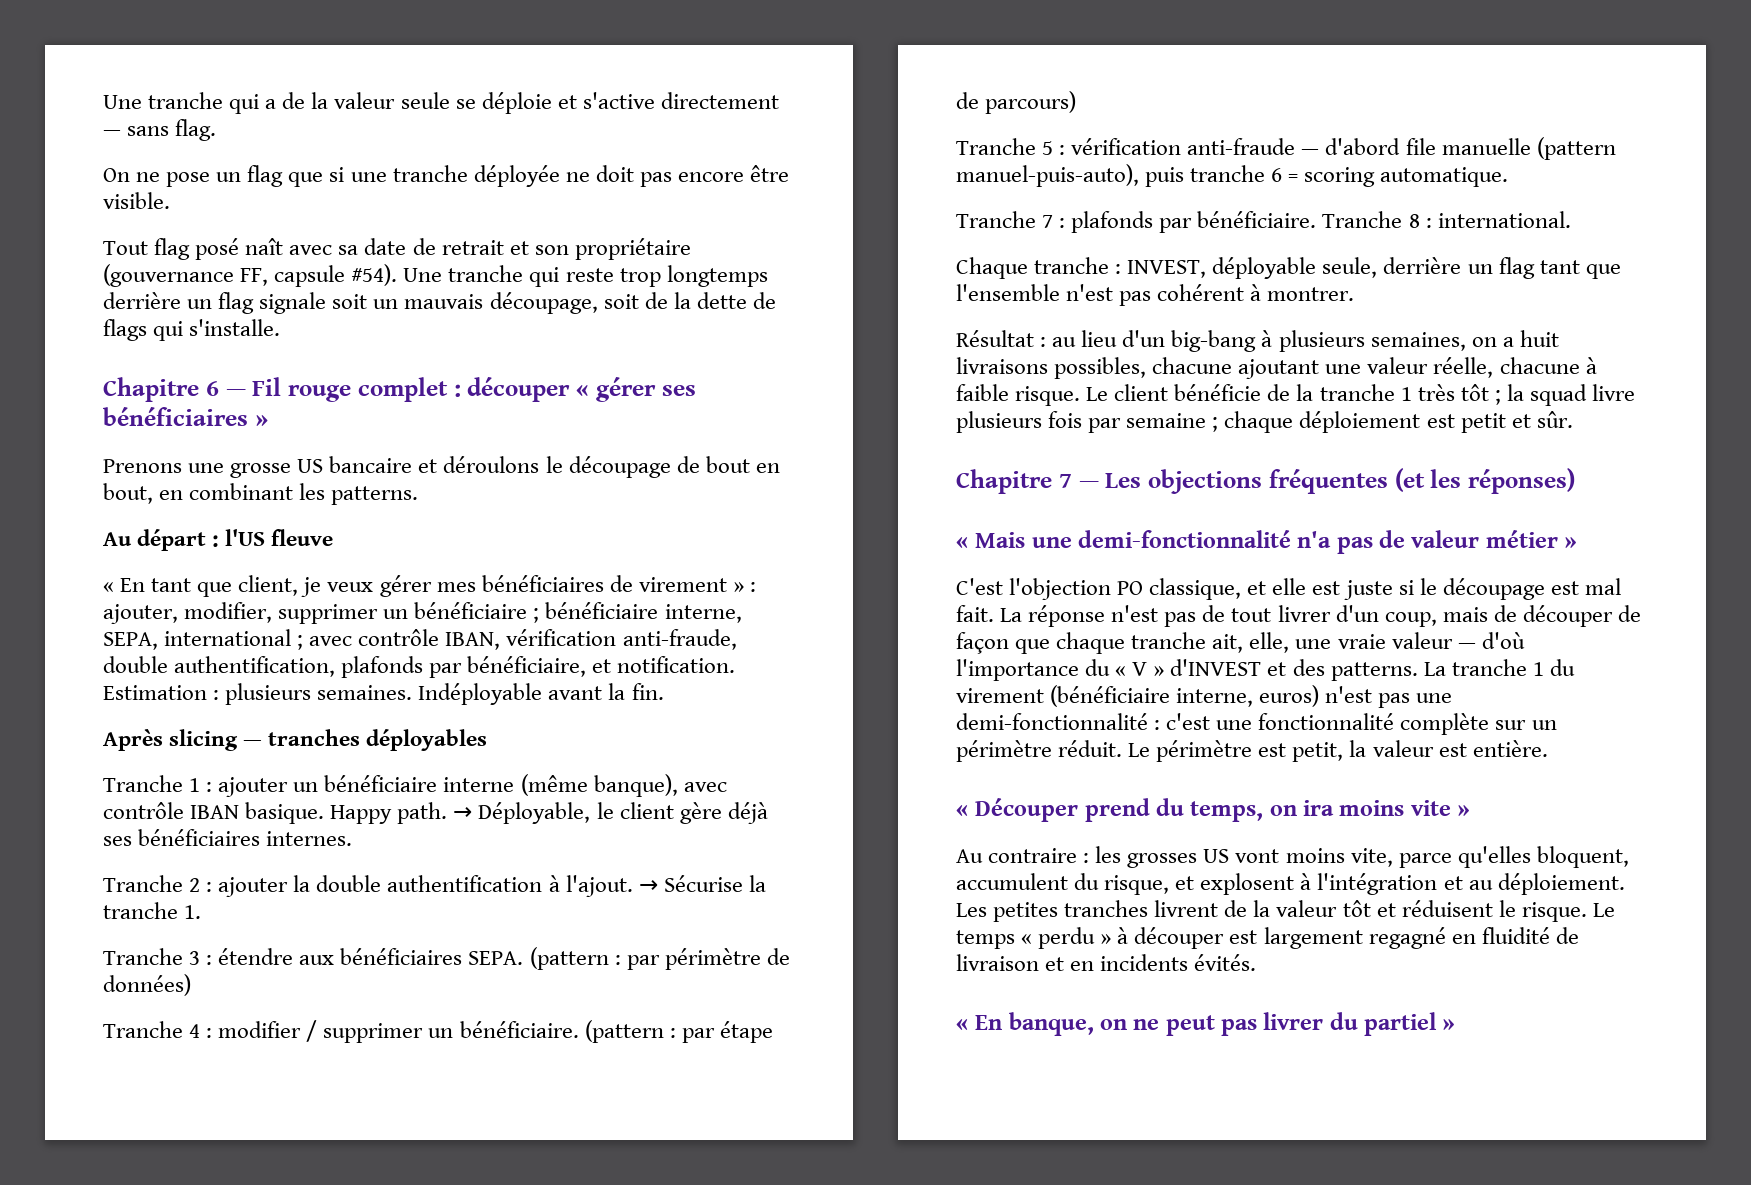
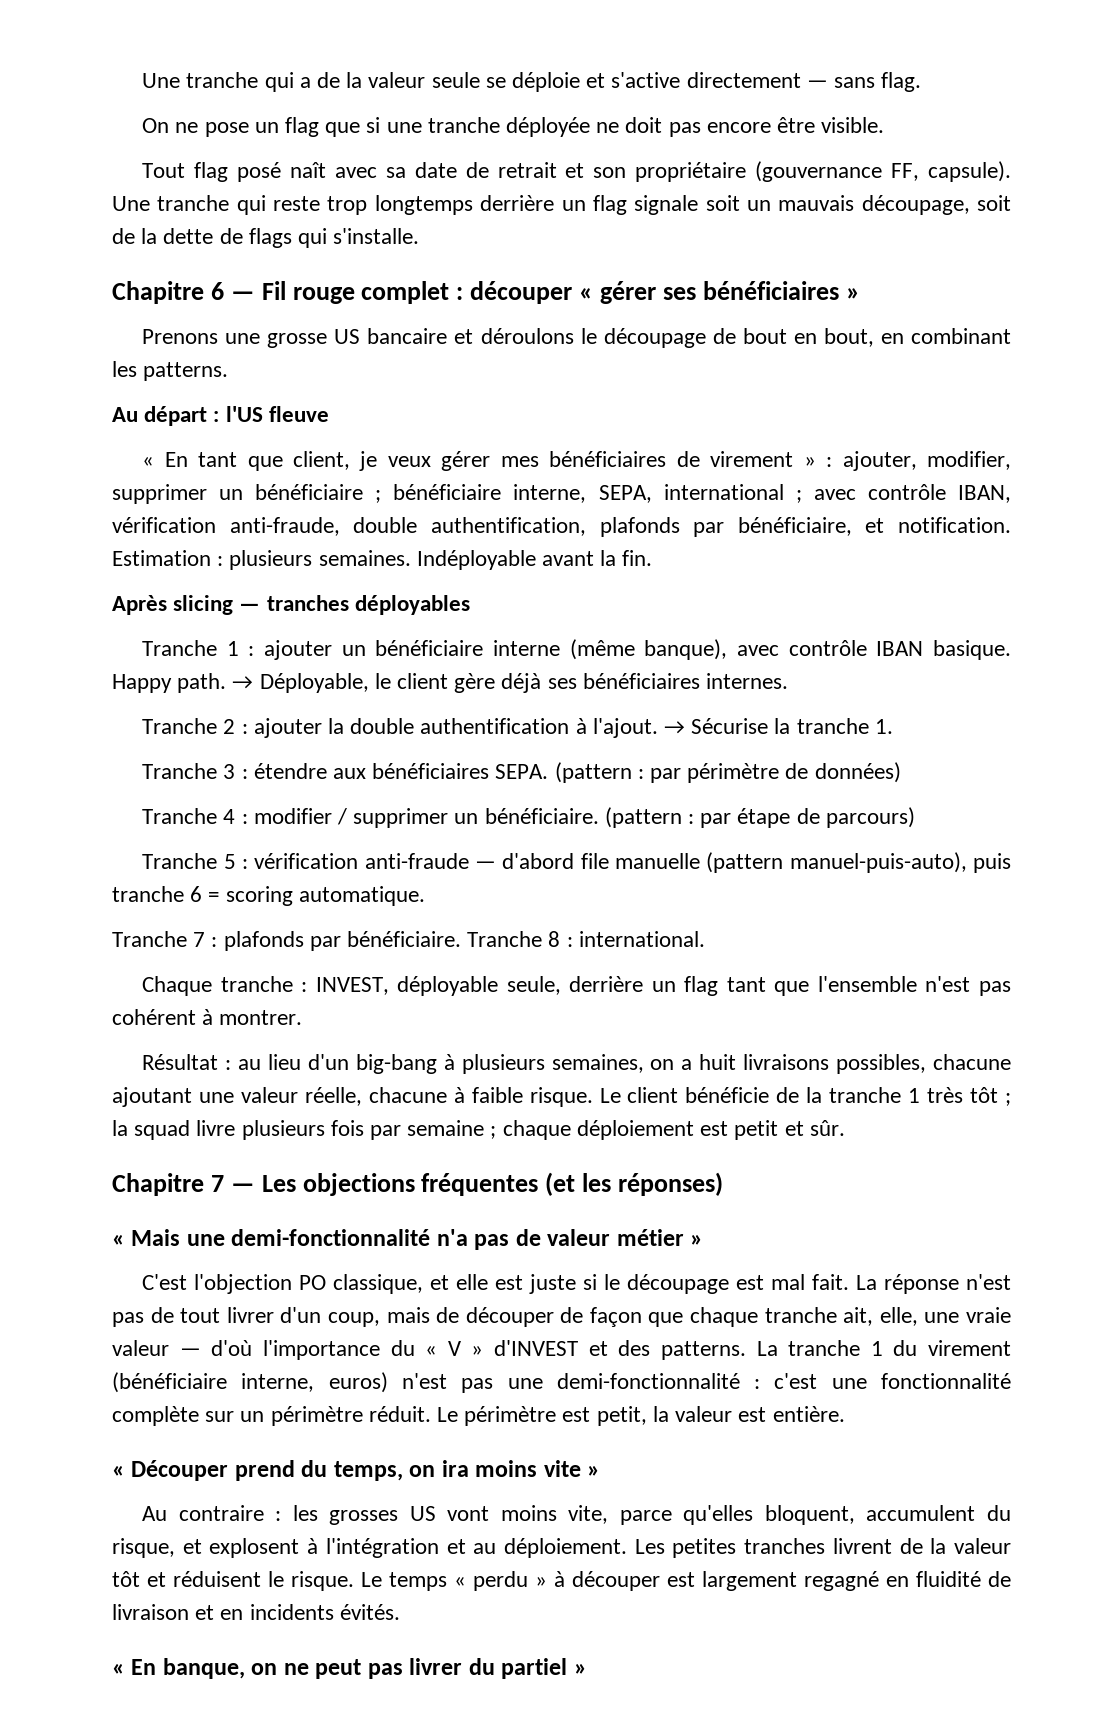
[274,264,398,287] capsule #54). -> [927,161,1011,182] capsule).

